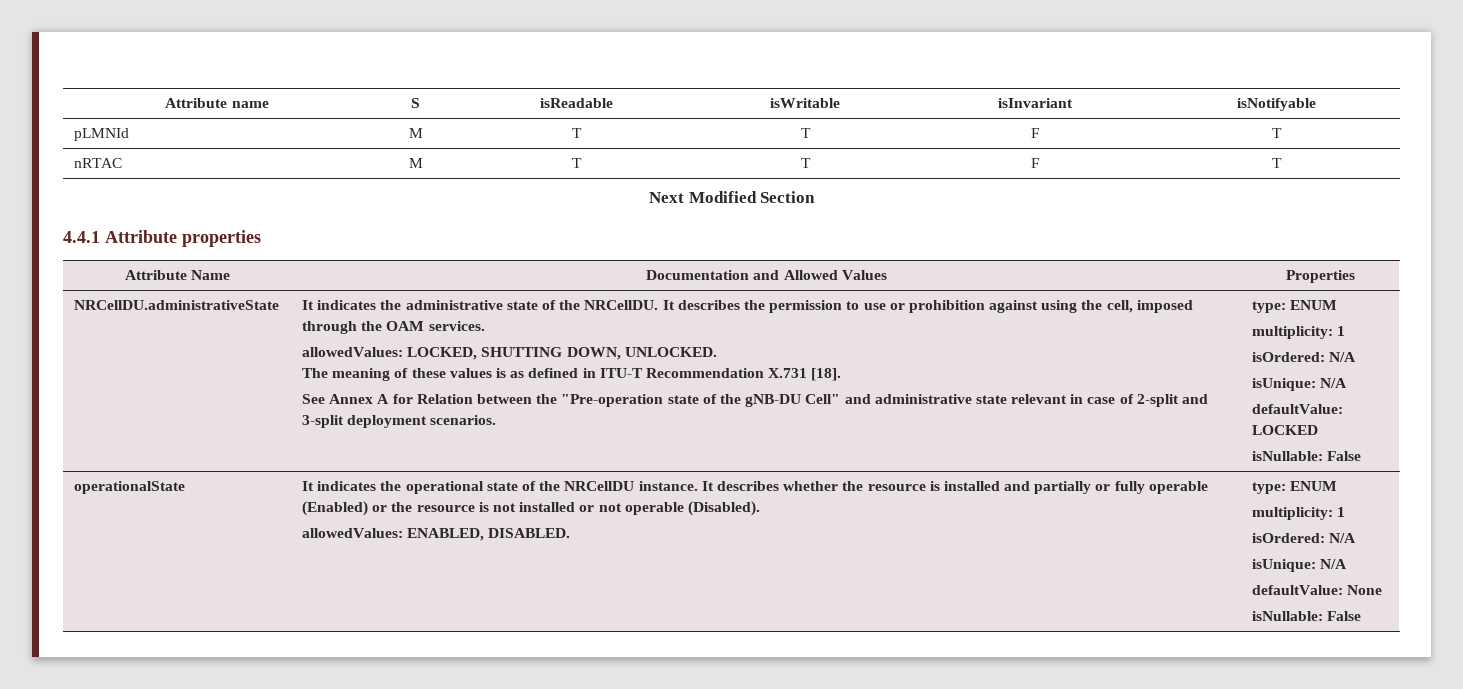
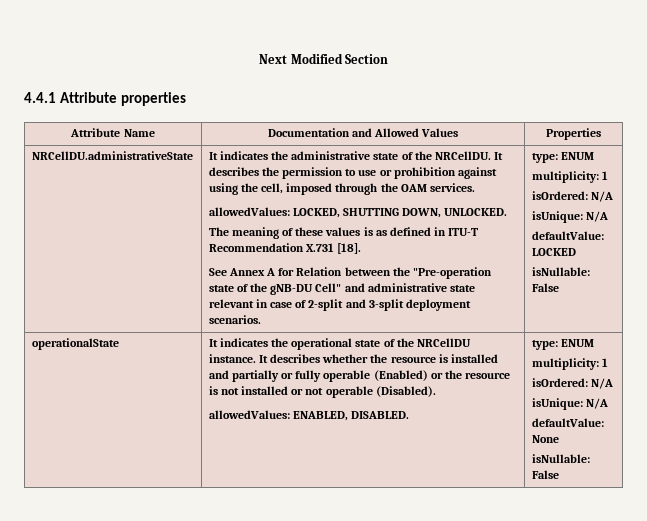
[165,98,269,108] [410,98,420,108] [540,98,613,108] [770,98,840,108] [998,98,1073,108] [1236,98,1316,111] [74,128,130,141] [408,128,423,138] [572,128,582,138] [800,128,811,138] [1030,128,1040,138] [1271,128,1282,138] [74,158,123,168] [408,158,423,168] [572,158,582,168] [800,158,811,168] [1030,158,1040,168] [1271,158,1282,168] Attribute name | S | isReadable | isWritable | isInvariant | isNotifyable // pLMNId | M | T | T | F | T // nRTAC | M | T | T | F | T // -> (258, 59) none

